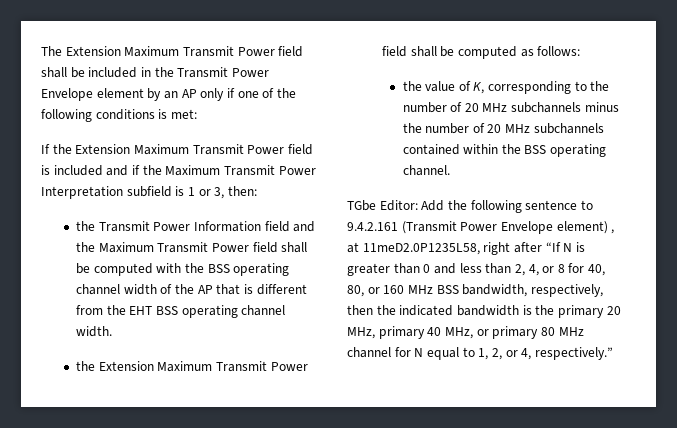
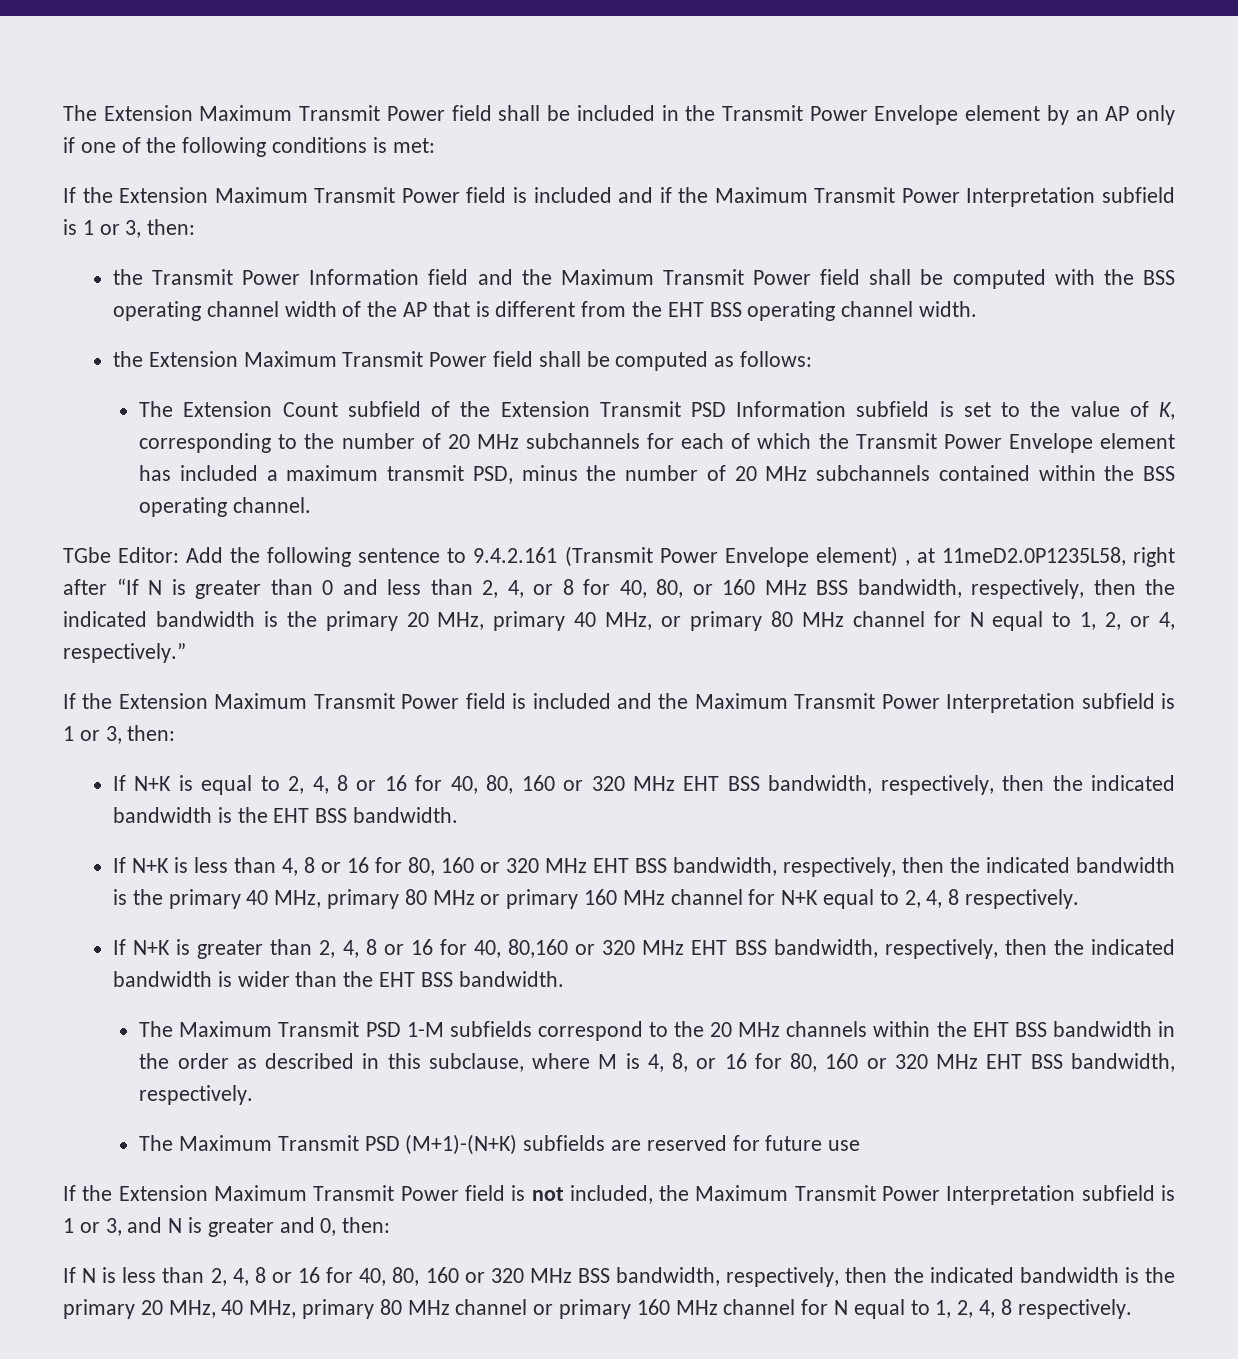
(581, 51) none -> [139,401,1021,417] The Extension Count subfield of the Extension Transmit PSD Information subfield is set to
(582, 107) none -> [647,433,1176,453] [139,465,513,484] for each of which the Transmit Power Envelope element has included a maximum transmit PSD,
(613, 353) none -> [63,693,1175,713] [63,725,176,744] [112,775,1176,795] [112,807,458,823] [112,857,1175,877] [112,889,1080,909] [112,939,1176,959] [112,971,564,987] [139,1021,1175,1041] [139,1053,1175,1072] [139,1085,254,1105] [139,1134,861,1155] [63,1185,1175,1205] [63,1217,391,1237] [63,1267,1175,1287] [63,1299,1132,1319] // If the Extension Maximum Transmit Power field is included and the Maximum Transmit Power Interpretation subfield is 1 or 3, then: // If N+K is equal to 2, 4, 8 or 16 for 40, 80, 160 or 320 MHz EHT BSS bandwidth, respectively, then the indicated bandwidth is the EHT BSS bandwidth. // If N+K is less than 4, 8 or 16 for 80, 160 or 320 MHz EHT BSS bandwidth, respectively, then the indicated bandwidth is the primary 40 MHz, primary 80 MHz or primary 160 MHz channel for N+K equal to 2, 4, 8 respectively. // If N+K is greater than 2, 4, 8 or 16 for 40, 80,160 or 320 MHz EHT BSS bandwidth, respectively, then the indicated bandwidth is wider than the EHT BSS bandwidth. // The Maximum Transmit PSD 1-M subfields correspond to the 20 MHz channels within the EHT BSS bandwidth in the order as described in this subclause, where M is 4, 8, or 16 for 80, 160 or 320 MHz EHT BSS bandwidth, respectively. // The Maximum Transmit PSD (M+1)-(N+K) subfields are reserved for future use // If the Extension Maximum Transmit Power field is not included, the Maximum Transmit Power Interpretation subfield is 1 or 3, and N is greater and 0, then: // If N is less than 2, 4, 8 or 16 for 40, 80, 160 or 320 MHz BSS bandwidth, respectively, then the indicated bandwidth is the primary 20 MHz, 40 MHz, primary 80 MHz channel or primary 160 MHz channel for N equal to 1, 2, 4, 8 respectively.

